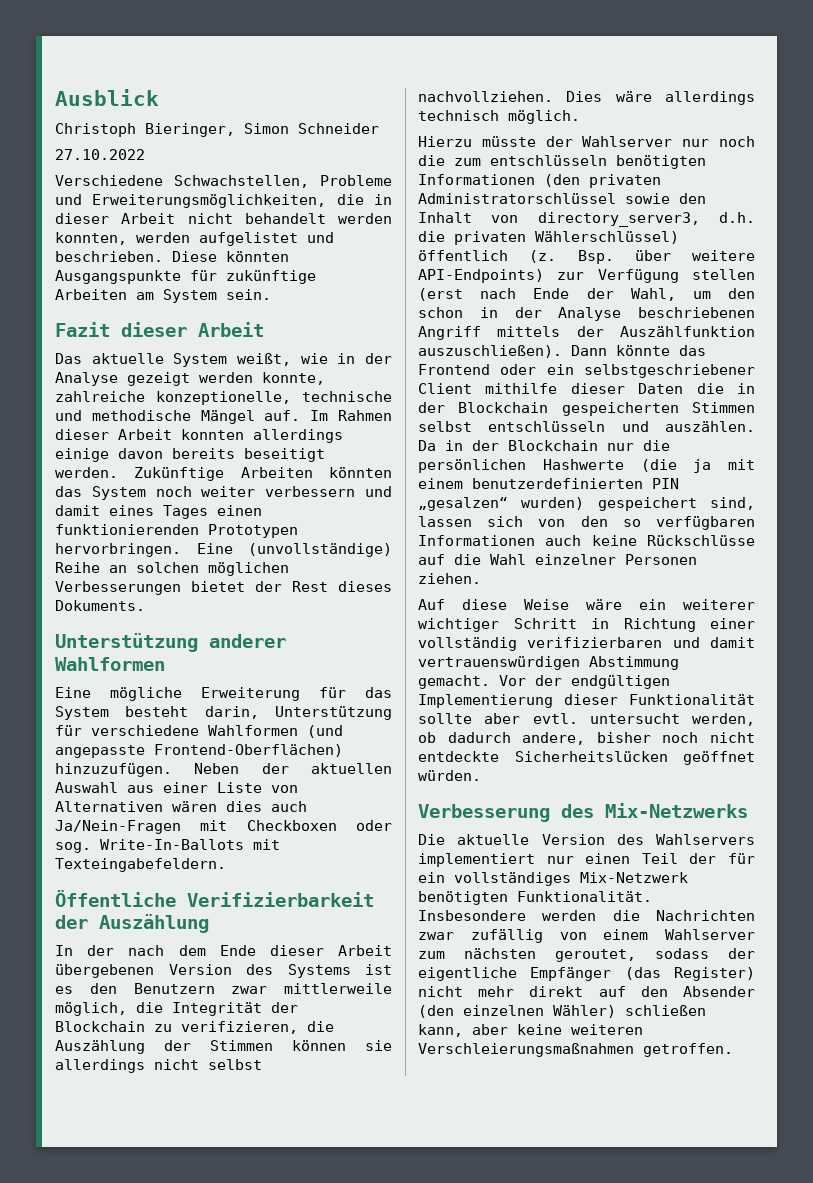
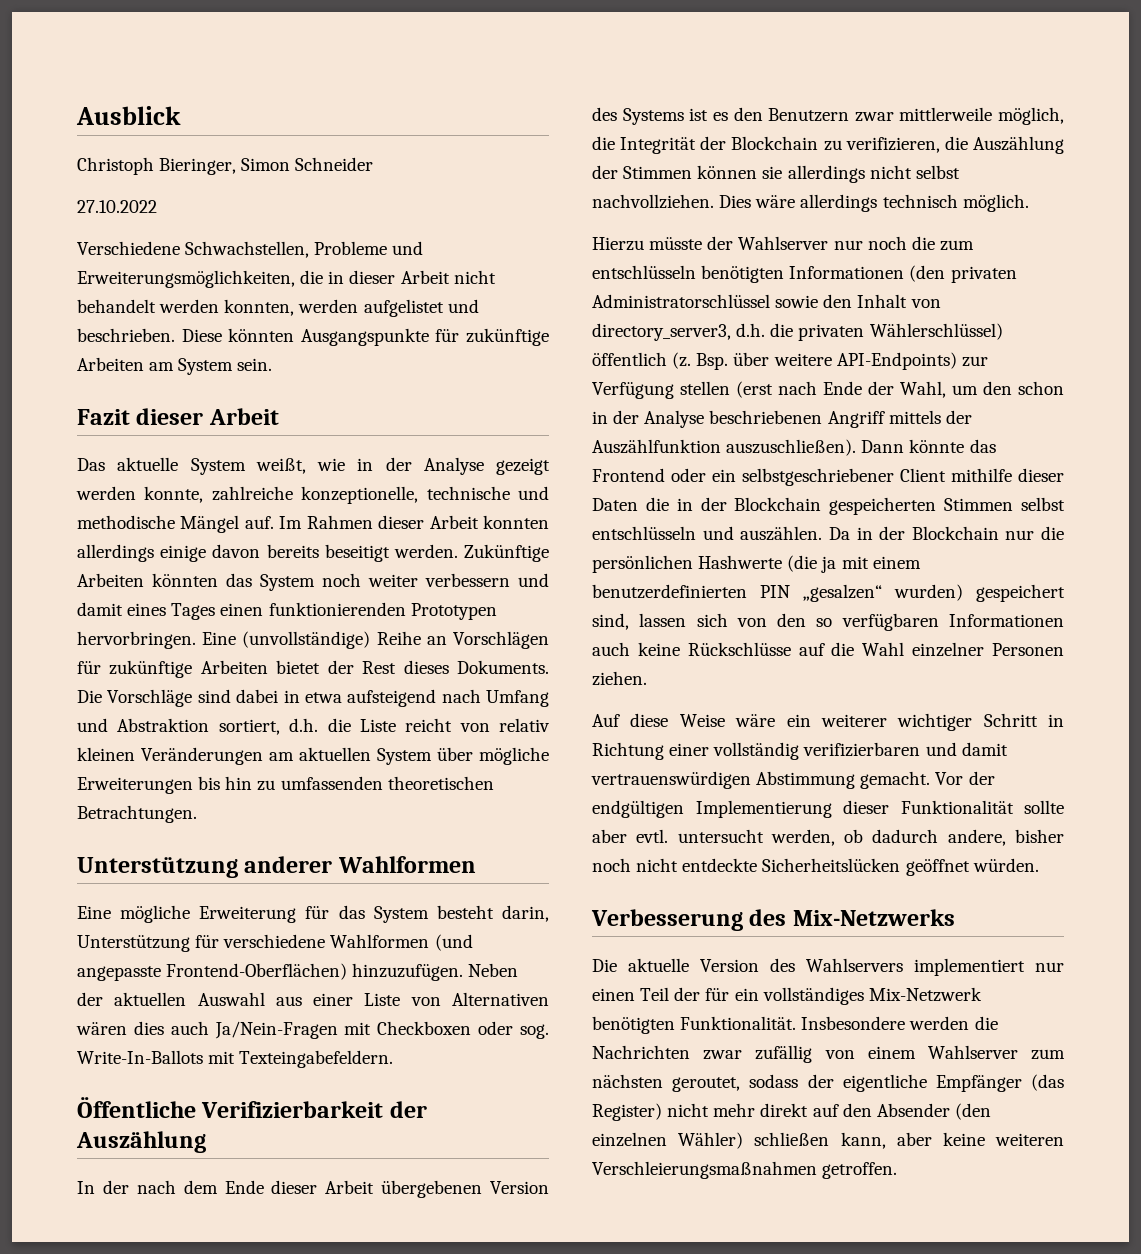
[136,562,289,576] [55,581,181,595] solchen möglichen Verbesserungen -> [452,631,549,649] [77,660,268,678] Vorschlägen für zukünftige Arbeiten
(145, 605) none -> [77,689,549,707] [77,718,550,735] [77,747,549,765] [77,776,494,794] [77,805,197,823] Die Vorschläge sind dabei in etwa aufsteigend nach Umfang und Abstraktion sortiert, d.h. die Liste reicht von relativ kleinen Veränderungen am aktuellen System über mögliche Erweiterungen bis hin zu umfassenden theoretischen Betrachtungen.

